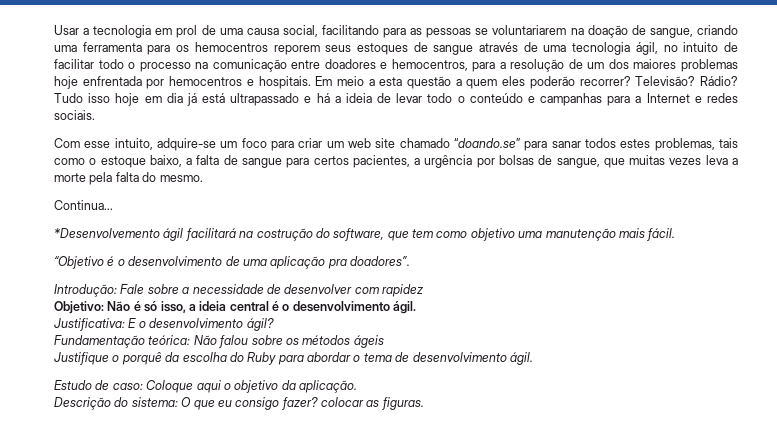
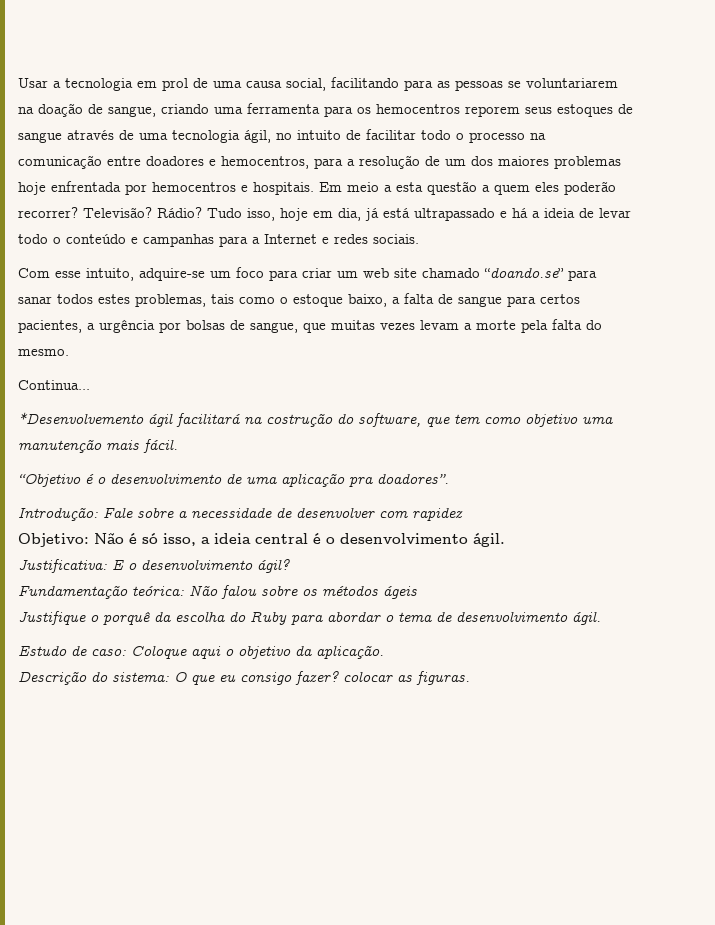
[88,93,111,103] isso -> [247,208,275,221] isso,
[166,93,183,103] dia -> [338,208,361,221] dia,
[705,155,728,165] leva -> [420,320,459,330] levam

